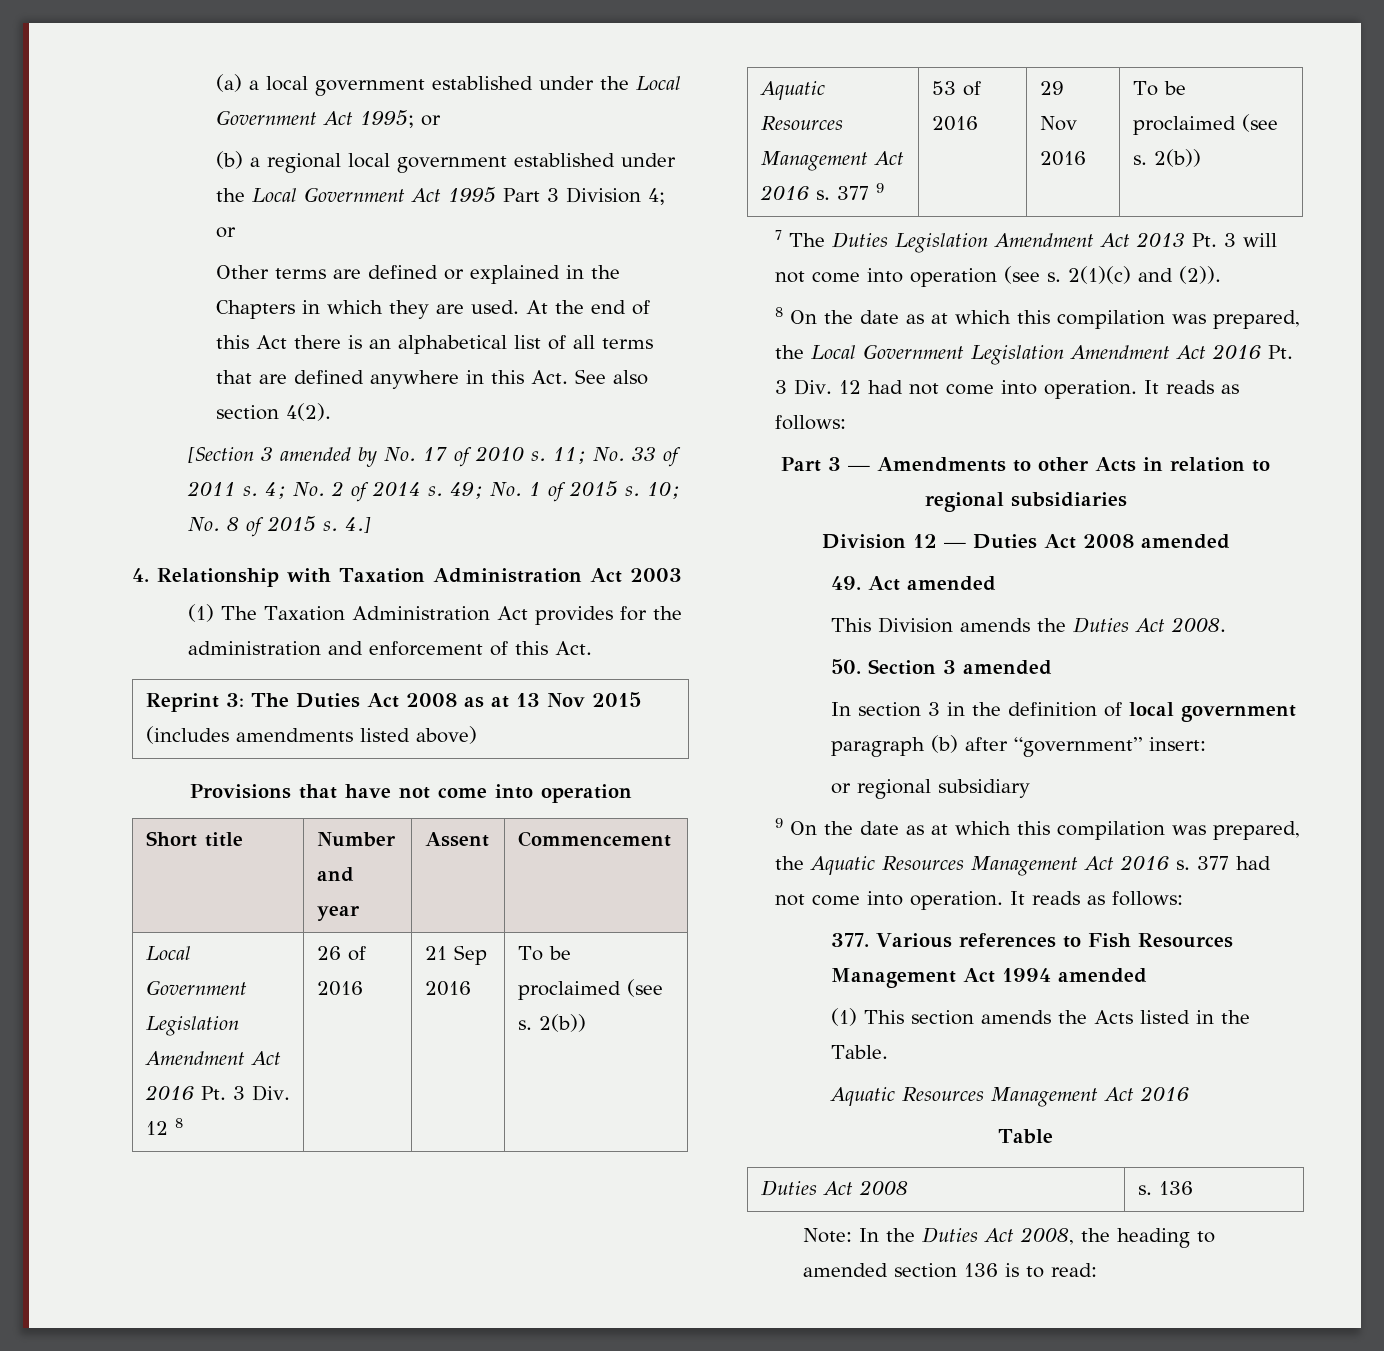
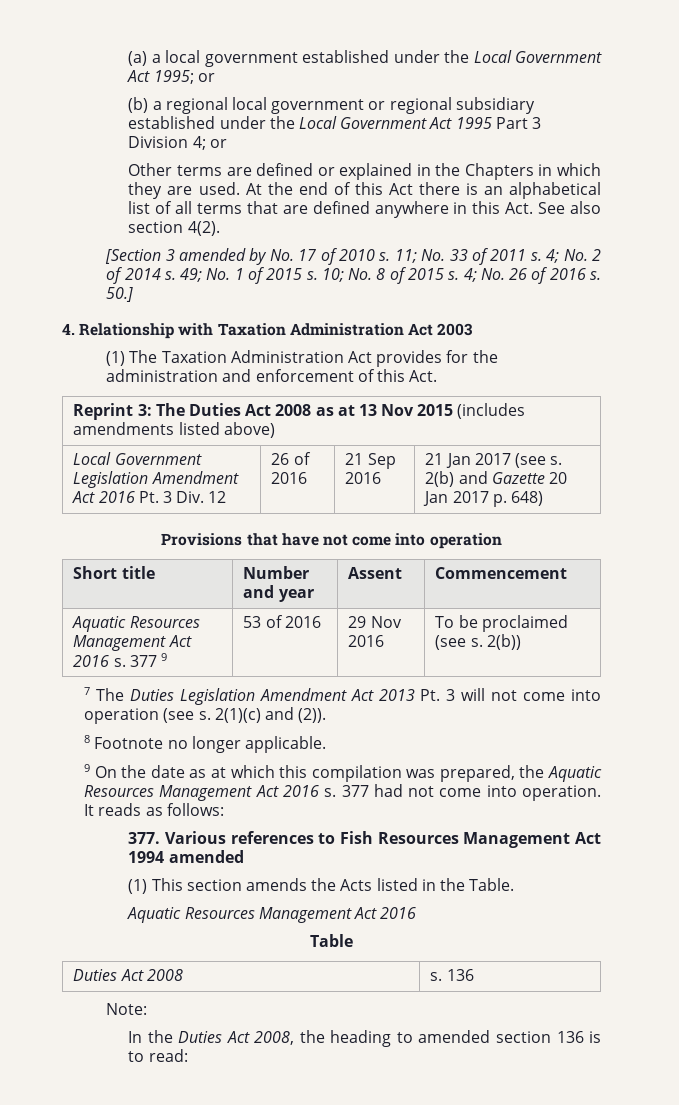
(508, 164) none -> [368,97,535,114] or regional subsidiary
[345,516,372,533] 4.] -> [463,267,601,284] [106,287,134,302] 4; No. 26 of 2016 s. 50.]
(477, 735) none -> [73,452,202,465] [73,471,239,488] [72,491,227,503] [271,452,311,465] [271,472,308,484] [345,453,396,469] [345,472,382,484] [425,453,563,468] [425,471,567,487] [423,491,543,507] // Local Government Legislation Amendment Act 2016 Pt. 3 Div. 12 | 26 of 2016 | 21 Sep 2016 | 21 Jan 2017 (see s. 2(b) and Gazette 20 Jan 2017 p. 648)
[145,946,191,960] [145,980,247,995] [145,1016,239,1036] [144,1051,281,1065] [144,1085,290,1101] [145,1118,183,1135] [316,946,366,961] [316,981,363,996] [424,945,487,965] [424,981,471,996] [517,946,571,961] [517,979,663,1000] [517,1014,586,1032] // Local Government Legislation Amendment Act 2016 Pt. 3 Div. 12 8 | 26 of 2016 | 21 Sep 2016 | To be proclaimed (see s. 2(b)) -> (568, 573) none
[790,310,1301,329] [775,344,1294,365] [775,379,1240,399] [775,415,847,430] [781,457,1270,472] [924,492,1127,512] [821,534,1230,549] [831,576,997,591] [831,617,1227,633] [831,659,1053,675] [831,702,1297,722] [831,735,1207,757] [831,779,1031,799] On the date as at which this compilation was prepared, the Local Government Legislation Amendment Act 2016 Pt. 3 Div. 12 had not come into operation. It reads as follows: // Part 3 — Amendments to other Acts in relation to regional subsidiaries // Division 12 — Duties Act 2008 amended // 49. Act amended // This Division amends the Duties Act 2008. // 50. Section 3 amended // In section 3 in the definition of local government paragraph (b) after “government” insert: // or regional subsidiary -> [94,736,326,753] Footnote no longer applicable.
(853, 1235) none -> (148, 1009) //

